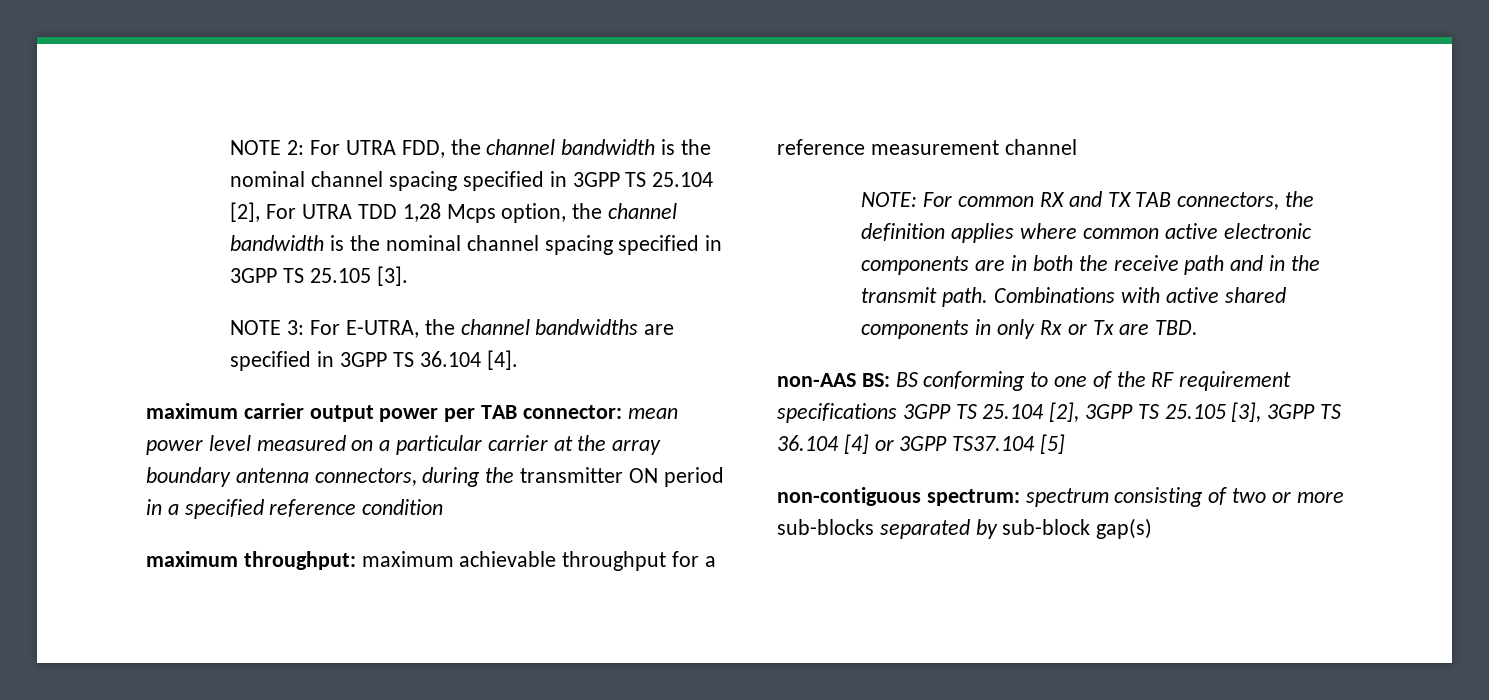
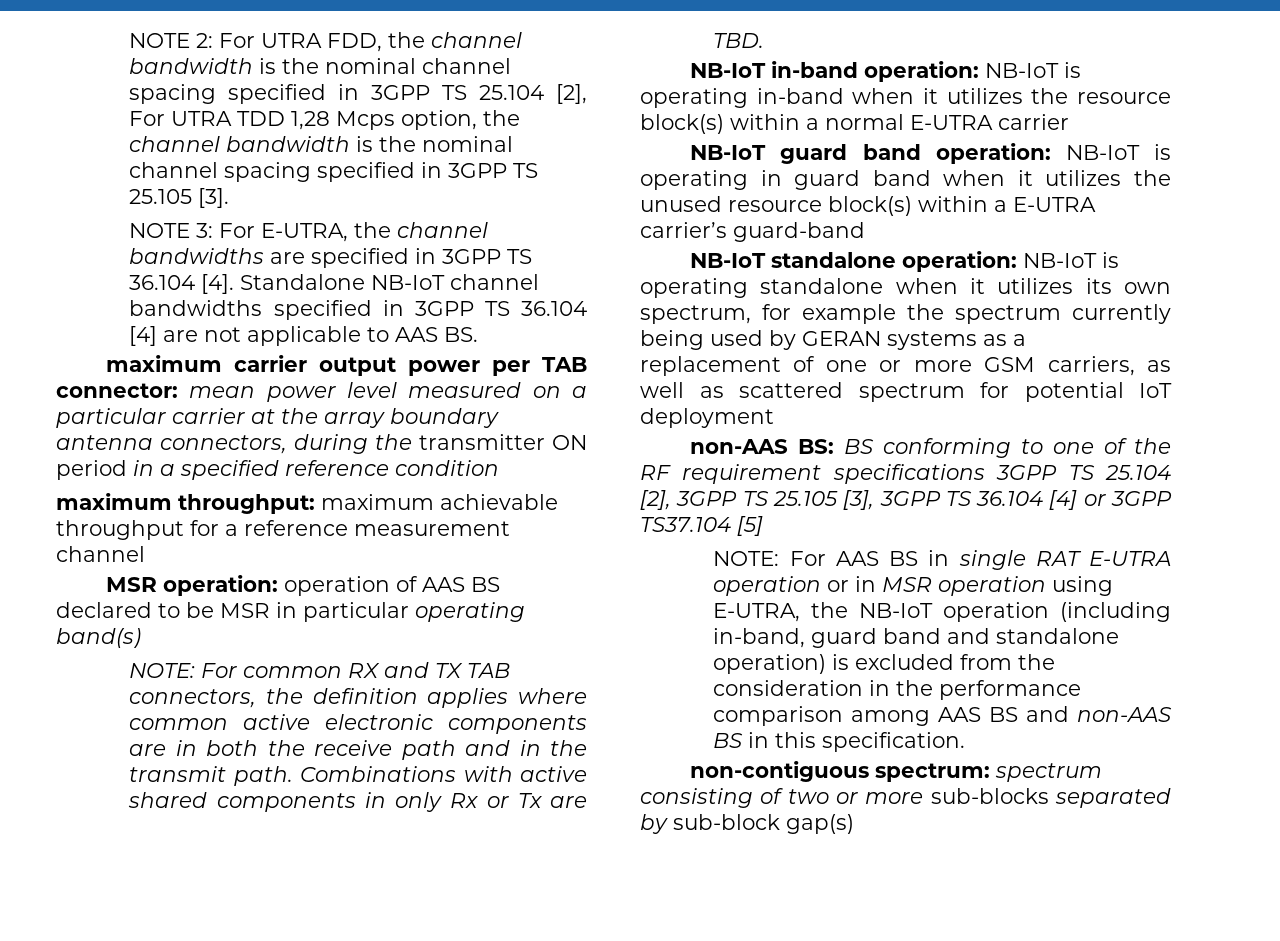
(518, 360) none -> [240,274,540,290] [129,300,587,320] [129,326,479,346] Standalone NB-IoT channel bandwidths specified in 3GPP TS 36.104 [4] are not applicable to AAS BS.
(1077, 147) none -> [106,575,501,596] [56,602,525,622] [56,628,141,648] // MSR operation: operation of AAS BS declared to be MSR in particular operating band(s)
(1199, 327) none -> [690,61,1082,82] [640,88,1171,108] [640,114,1069,134] [690,143,1171,164] [640,170,1171,190] [640,196,1096,216] [640,222,865,242] [690,251,1120,272] [640,278,1171,298] [640,304,1171,324] [640,330,1026,350] [640,356,1171,376] [640,382,1172,402] [640,408,774,428] // NB-IoT in-band operation: NB-IoT is operating in-band when it utilizes the resource block(s) within a normal E-UTRA carrier // NB-IoT guard band operation: NB-IoT is operating in guard band when it utilizes the unused resource block(s) within a E-UTRA carrier’s guard-band // NB-IoT standalone operation: NB-IoT is operating standalone when it utilizes its own spectrum, for example the spectrum currently being used by GERAN systems as a replacement of one or more GSM carriers, as well as scattered spectrum for potential IoT deployment
(1066, 444) none -> [713,550,1171,570] [713,576,1114,596] [713,602,1171,622] [713,628,1120,648] [713,654,1056,674] [713,680,1082,700] [713,706,1172,726] [713,732,966,752] // NOTE: For AAS BS in single RAT E-UTRA operation or in MSR operation using E-UTRA, the NB-IoT operation (including in-band, guard band and standalone operation) is excluded from the consideration in the performance comparison among AAS BS and non-AAS BS in this specification.

